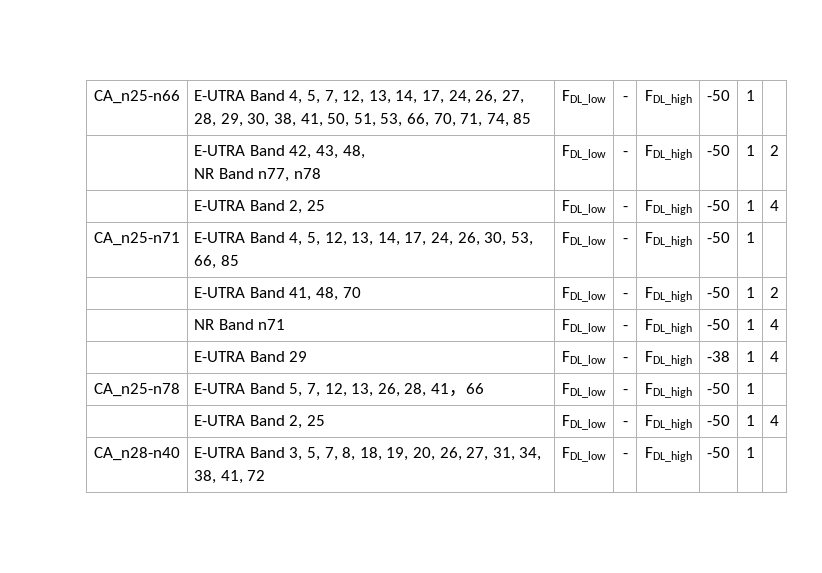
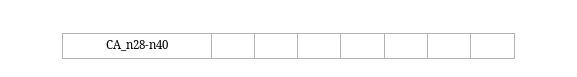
[94,90,180,104] [194,90,524,104] [194,113,532,127] [562,90,606,105] [622,96,628,101] [644,90,692,105] [707,90,730,101] [745,90,755,101] [194,145,365,159] [194,168,322,182] [562,145,606,160] [622,151,628,156] [644,145,692,160] [707,145,730,156] [745,145,755,156] [770,145,779,156] [194,200,326,214] [562,200,606,215] [622,206,628,211] [644,200,692,215] [707,200,730,211] [745,200,755,211] [770,200,779,211] [94,232,180,246] [194,232,533,246] [194,255,239,269] [562,232,606,247] [622,238,628,243] [644,232,692,247] [707,232,730,243] [745,232,755,243] [194,287,361,301] [562,287,606,302] [622,293,628,298] [644,287,692,302] [707,287,730,298] [745,287,755,298] [770,287,779,298] [194,319,286,330] [562,319,606,334] [622,325,628,330] [644,319,692,334] [707,319,730,330] [745,319,755,330] [770,319,779,330] [194,351,308,362] [562,351,606,366] [622,357,628,362] [644,351,692,366] [707,351,730,362] [745,351,755,362] [770,351,779,362] [94,383,180,397] [194,383,484,397] [562,383,606,398] [622,389,628,394] [644,383,692,398] [707,383,730,394] [745,383,755,394] [194,415,326,429] [562,415,606,430] [622,421,628,426] [644,415,692,430] [707,415,730,426] [745,415,755,426] [770,415,779,426] [94,447,180,461] [194,447,542,461] [194,470,266,484] [562,447,606,462] [622,453,628,458] [644,447,692,462] [707,447,730,458] [745,447,755,458] CA_n25-n66 | E-UTRA Band 4, 5, 7, 12, 13, 14, 17, 24, 26, 27, 28, 29, 30, 38, 41, 50, 51, 53, 66, 70, 71, 74, 85 | FDL_low | - | FDL_high | -50 | 1 | // | E-UTRA Band 42, 43, 48, // NR Band n77, n78 | FDL_low | - | FDL_high | -50 | 1 | 2 // | E-UTRA Band 2, 25 | FDL_low | - | FDL_high | -50 | 1 | 4 // CA_n25-n71 | E-UTRA Band 4, 5, 12, 13, 14, 17, 24, 26, 30, 53, 66, 85 | FDL_low | - | FDL_high | -50 | 1 | // | E-UTRA Band 41, 48, 70 | FDL_low | - | FDL_high | -50 | 1 | 2 // | NR Band n71 | FDL_low | - | FDL_high | -50 | 1 | 4 // | E-UTRA Band 29 | FDL_low | - | FDL_high | -38 | 1 | 4 // CA_n25-n78 | E-UTRA Band 5, 7, 12, 13, 26, 28, 41，66 | FDL_low | - | FDL_high | -50 | 1 | // | E-UTRA Band 2, 25 | FDL_low | - | FDL_high | -50 | 1 | 4 // CA_n28-n40 | E-UTRA Band 3, 5, 7, 8, 18, 19, 20, 26, 27, 31, 34, 38, 41, 72 | FDL_low | - | FDL_high | -50 | 1 -> [106,40,168,51] CA_n28-n40 | | | | | |

